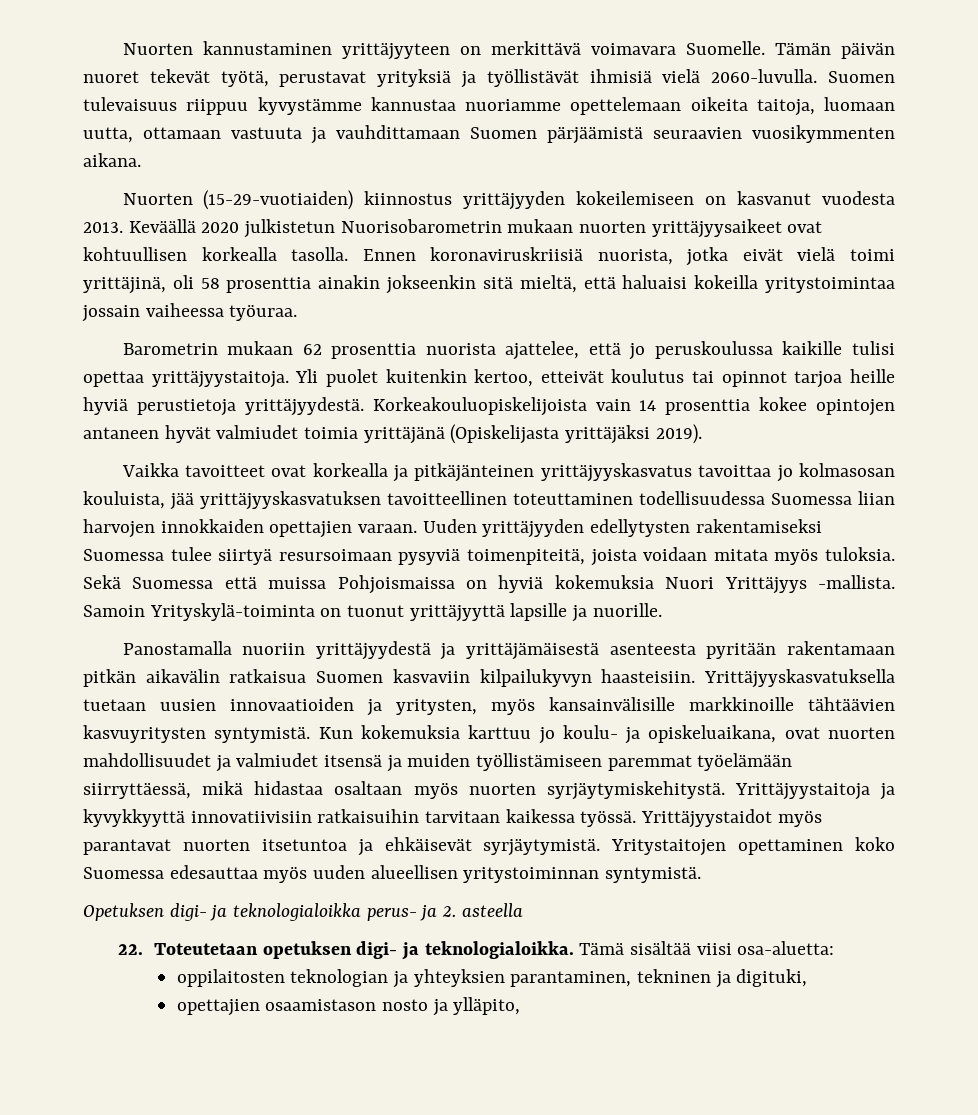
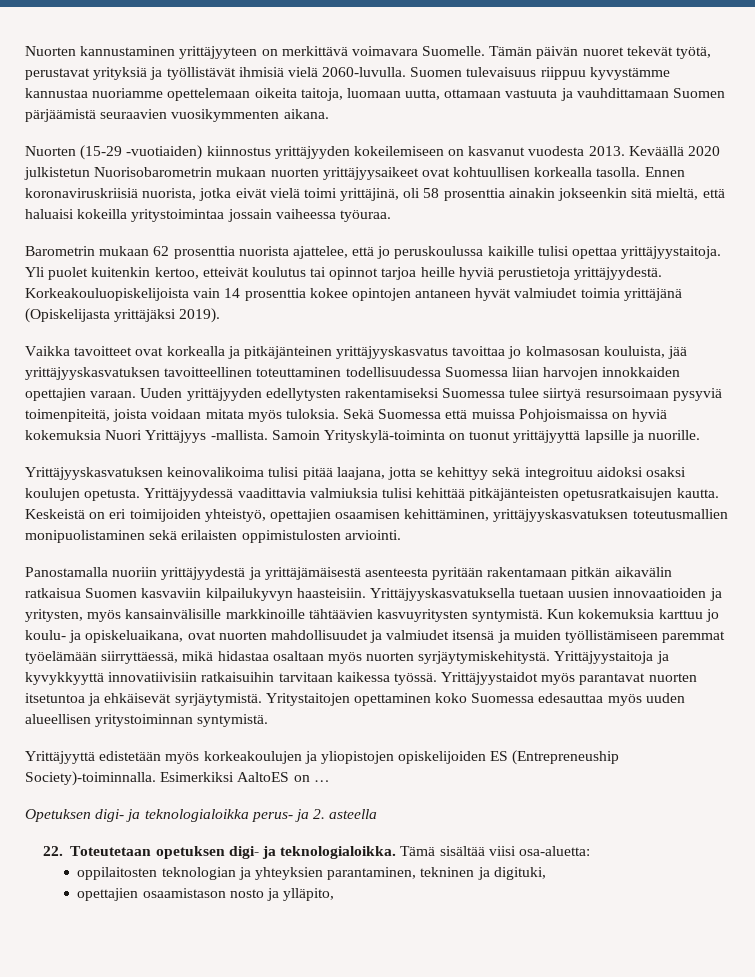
[203,190,354,210] (15-29-vuotiaiden) -> [80,145,203,160] (15-29 -vuotiaiden)
(662, 610) none -> [25,467,687,480] [25,488,719,501] [25,509,728,522] [25,530,401,543] // Yrittäjyyskasvatuksen keinovalikoima tulisi pitää laajana, jotta se kehittyy sekä integroituu aidoksi osaksi koulujen opetusta. Yrittäjyydessä vaadittavia valmiuksia tulisi kehittää pitkäjänteisten opetusratkaisujen kautta. Keskeistä on eri toimijoiden yhteistyö, opettajien osaamisen kehittäminen, yrittäjyyskasvatuksen toteutusmallien monipuolistaminen sekä erilaisten oppimistulosten arviointi.
(702, 874) none -> [25,750,620,765] [25,771,330,786] // Yrittäjyyttä edistetään myös korkeakoulujen ja yliopistojen opiskelijoiden ES (Entrepreneuship Society)-toiminnalla. Esimerkiksi AaltoES on …

